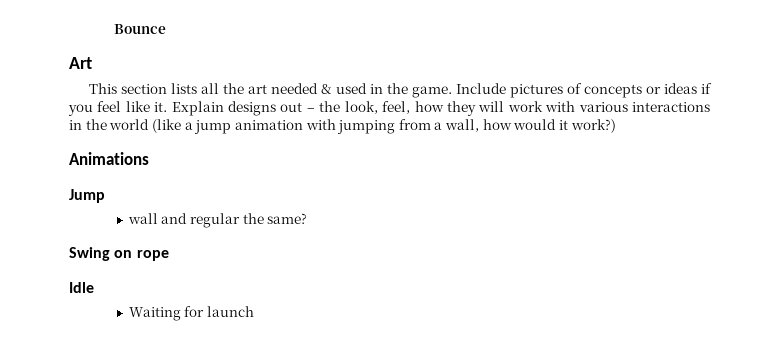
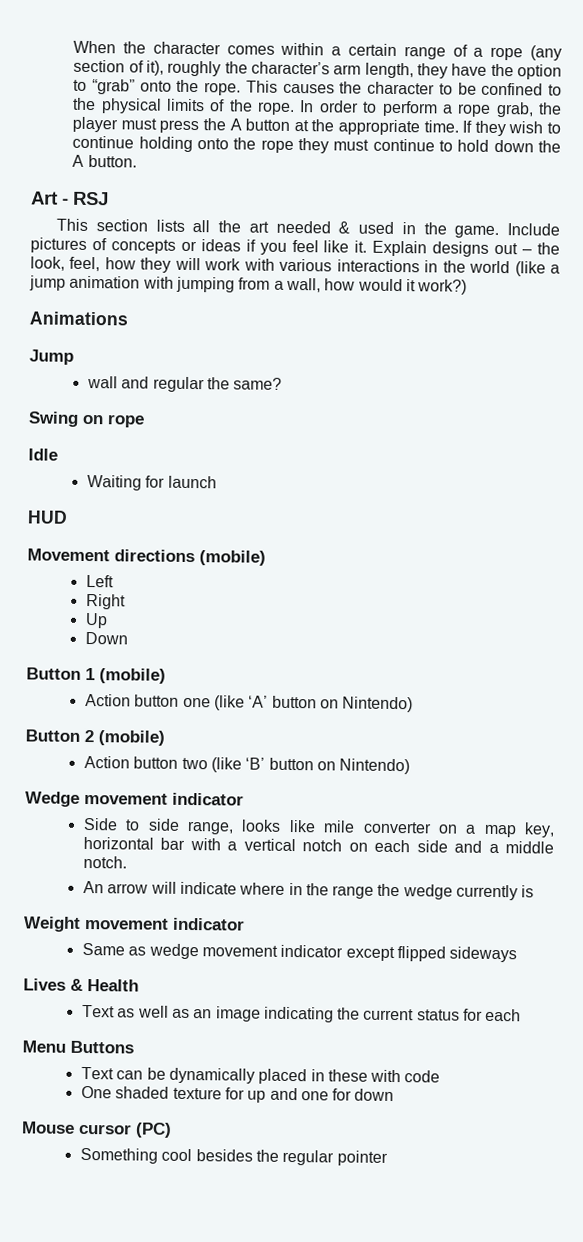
[113,24,166,34] Bounce -> [73,40,562,61] [73,59,562,80] [73,79,562,96] [72,97,562,118] [72,116,561,137] [72,135,561,154] [72,154,137,168] When the character comes within a certain range of a rope (any section of it), roughly the character’s arm length, they have the option to “grab” onto the rope. This causes the character to be confined to the physical limits of the rope. In order to perform a rope grab, the player must press the A button at the appropriate time. If they wish to continue holding onto the rope they must continue to hold down the A button.
(92, 63) none -> [62,191,109,206] - RSJ
(254, 311) none -> [27,510,68,524] [27,548,266,566] [85,574,114,588] [85,593,126,610] [84,612,108,629] [84,631,128,645] [26,667,166,684] [84,693,414,713] [25,729,165,746] [83,755,411,775] [25,791,244,807] [82,817,556,838] [82,836,554,854] [82,855,127,869] [82,880,535,901] [23,916,245,932] [81,942,518,963] [23,978,139,992] [81,1004,522,1023] [22,1040,134,1054] [80,1066,441,1085] [80,1085,395,1103] [21,1121,172,1138] [79,1147,388,1166] // HUD // Movement directions (mobile) // Left // Right // Up // Down // Button 1 (mobile) // Action button one (like ‘A’ button on Nintendo) // Button 2 (mobile) // Action button two (like ‘B’ button on Nintendo) // Wedge movement indicator // Side to side range, looks like mile converter on a map key, horizontal bar with a vertical notch on each side and a middle notch. // An arrow will indicate where in the range the wedge currently is // Weight movement indicator // Same as wedge movement indicator except flipped sideways // Lives & Health // Text as well as an image indicating the current status for each // Menu Buttons // Text can be dynamically placed in these with code // One shaded texture for up and one for down // Mouse cursor (PC) // Something cool besides the regular pointer

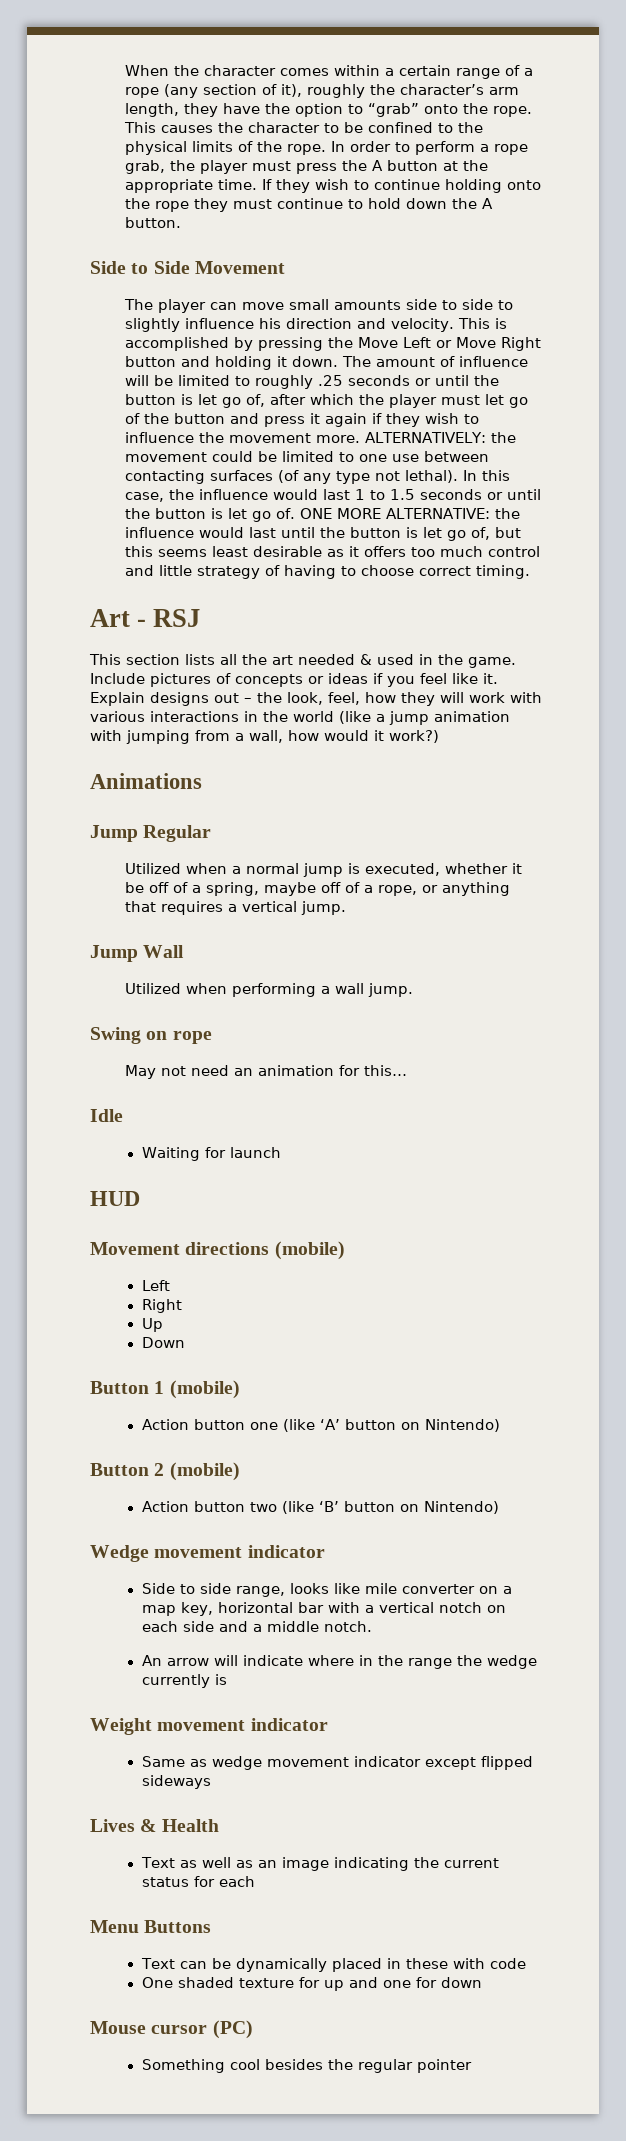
(137, 161) none -> [90,261,285,274] [124,299,514,313] [125,318,508,332] [125,337,542,351] [125,356,529,370] [125,375,500,389] [125,394,529,408] [125,413,480,427] [125,432,517,443] [125,451,490,462] [125,470,511,484] [125,489,542,502] [125,508,521,522] [125,527,522,541] [125,546,541,557] [125,565,531,579] // Side to Side Movement // The player can move small amounts side to side to slightly influence his direction and velocity. This is accomplished by pressing the Move Left or Move Right button and holding it down. The amount of influence will be limited to roughly .25 seconds or until the button is let go of, after which the player must let go of the button and press it again if they wish to influence the movement more. ALTERNATIVELY: the movement could be limited to one use between contacting surfaces (of any type not lethal). In this case, the influence would last 1 to 1.5 seconds or until the button is let go of. ONE MORE ALTERNATIVE: the influence would last until the button is let go of, but this seems least desirable as it offers too much control and little strategy of having to choose correct timing.
[86,375,283,393] [28,411,145,428] // wall and regular the same? // Swing on rope -> [143,825,212,842] [125,863,523,877] [125,882,511,896] [125,901,347,915] [90,945,185,962] [125,983,414,997] [90,1027,212,1044] [125,1065,408,1079] Regular // Utilized when a normal jump is executed, whether it be off of a spring, maybe off of a rope, or anything that requires a vertical jump. // Jump Wall // Utilized when performing a wall jump. // Swing on rope // May not need an animation for this…

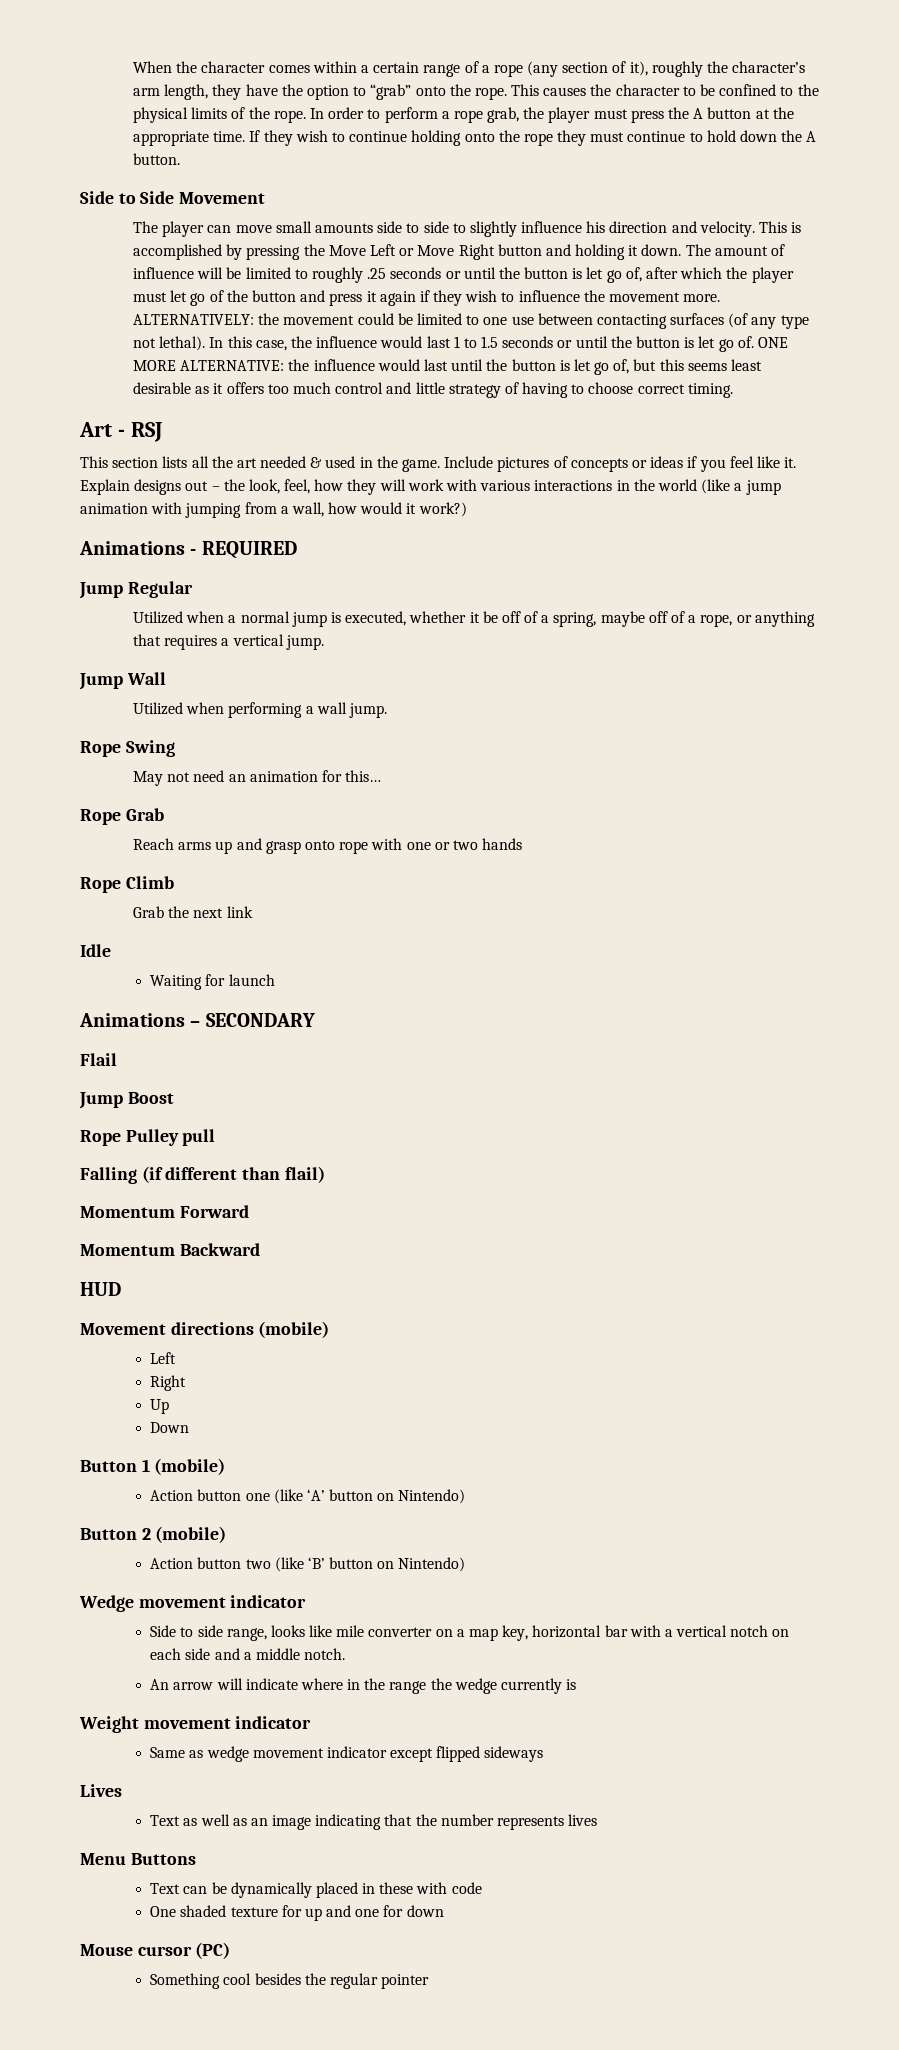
(202, 781) none -> [190,541,297,559] - REQUIRED
(414, 990) none -> [80,741,121,757] Rope
[146,1031,212,1044] on rope -> (175, 748) none
[90,1109,123,1122] [141,1147,281,1161] Idle // Waiting for launch -> [80,808,164,825] [133,838,523,854] [80,876,174,893] [133,906,253,918] [80,944,111,957] [150,974,275,990] [79,1013,315,1027] [80,1053,117,1066] [79,1092,174,1109] [80,1129,216,1146] [80,1166,325,1184] [80,1205,249,1218] [80,1243,260,1256] Rope Grab // Reach arms up and grasp onto rope with one or two hands // Rope Climb // Grab the next link // Idle // Waiting for launch // Animations – SECONDARY // Flail // Jump Boost // Rope Pulley pull // Falling (if different than flail) // Momentum Forward // Momentum Backward
[140,1819,219,1832] & Health -> (122, 1790) none
[413,1857,499,1868] [141,1876,255,1887] the current status for each -> [384,1814,598,1830] that the number represents lives

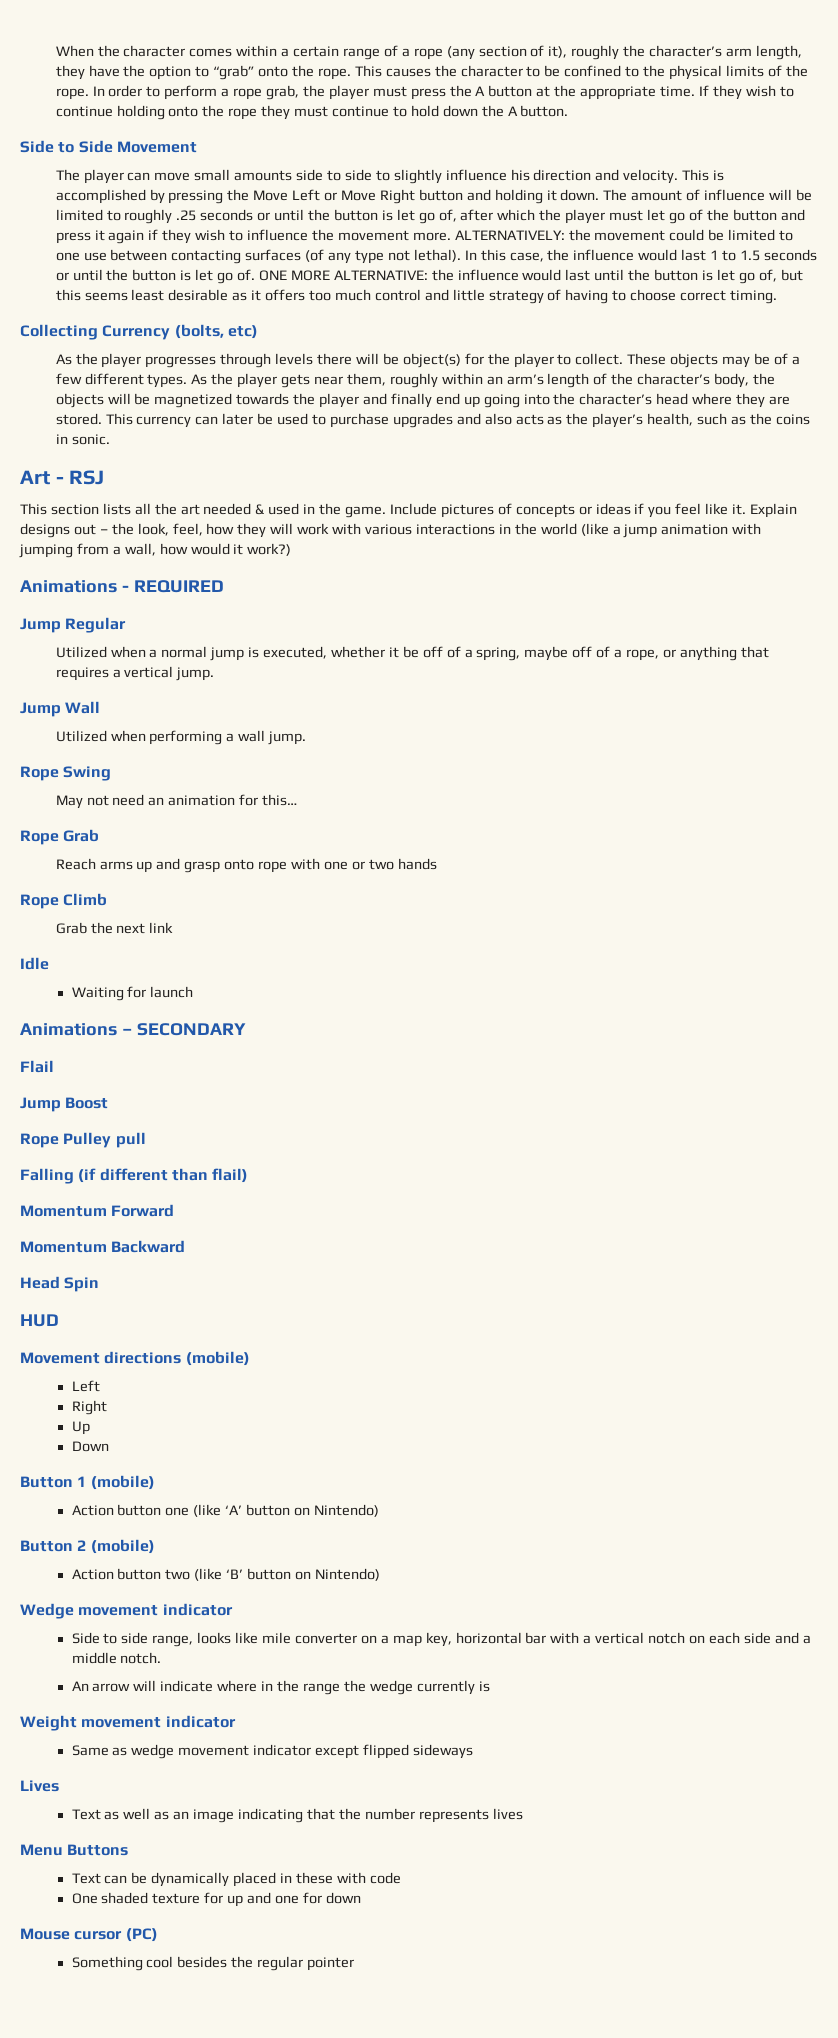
(733, 390) none -> [20,324,258,340] [55,353,800,368] [55,373,776,388] [55,393,791,408] [55,413,810,428] [55,434,110,445] // Collecting Currency (bolts, etc) // As the player progresses through levels there will be object(s) for the player to collect. These objects may be of a few different types. As the player gets near them, roughly within an arm’s length of the character’s body, the objects will be magnetized towards the player and finally end up going into the character’s head where they are stored. This currency can later be used to purchase upgrades and also acts as the player’s health, such as the coins in sonic.
(260, 1249) none -> [20,1276,100,1292] // Head Spin

